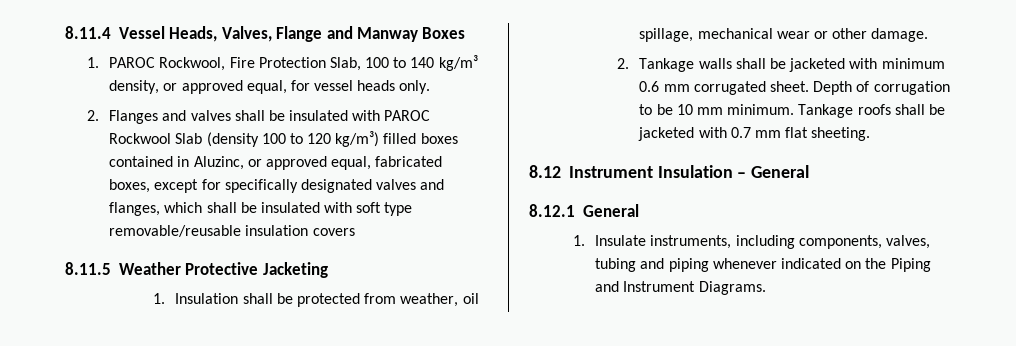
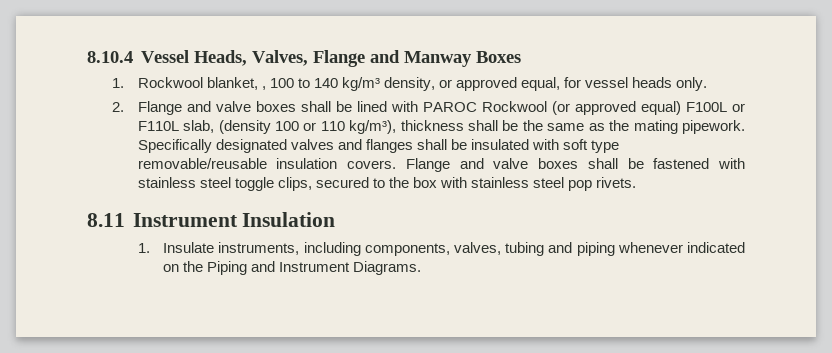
[65,26,111,39] 8.11.4 -> [87,51,133,63] 8.10.4
[109,57,361,71] PAROC Rockwool, Fire Protection Slab, -> [137,77,266,90] Rockwool blanket, ,
[109,110,349,124] Flanges and valves shall be insulated -> [137,101,387,115] Flange and valve boxes shall be lined
[175,131,458,147] [109,156,443,170] [109,179,298,193] Slab (density 100 to 120 kg/m³) filled boxes contained in Aluzinc, or approved equal, fabricated boxes, except for specifically -> [551,101,745,115] [137,120,746,134] [137,139,212,153] (or approved equal) F100L or F110L slab, (density 100 or 110 kg/m³), thickness shall be the same as the mating pipework. Specifically
[109,202,203,216] flanges, which -> [365,139,413,153] flanges
[312,228,355,236] [65,262,328,278] [153,293,479,307] [639,28,929,42] [617,58,945,72] [639,81,950,95] [639,104,945,118] [638,127,871,141] [529,165,810,178] [529,204,639,217] covers // 8.11.5 Weather Protective Jacketing // 1. Insulation shall be protected from weather, oil spillage, mechanical wear or other damage. // 2. Tankage walls shall be jacketed with minimum 0.6 mm corrugated sheet. Depth of corrugation to be 10 mm minimum. Tankage roofs shall be jacketed with 0.7 mm flat sheeting. // 8.12 Instrument Insulation – General // 8.12.1 General -> [347,158,745,172] [137,177,637,191] [87,212,336,227] covers. Flange and valve boxes shall be fastened with stainless steel toggle clips, secured to the box with stainless steel pop rivets. // 8.11 Instrument Insulation

